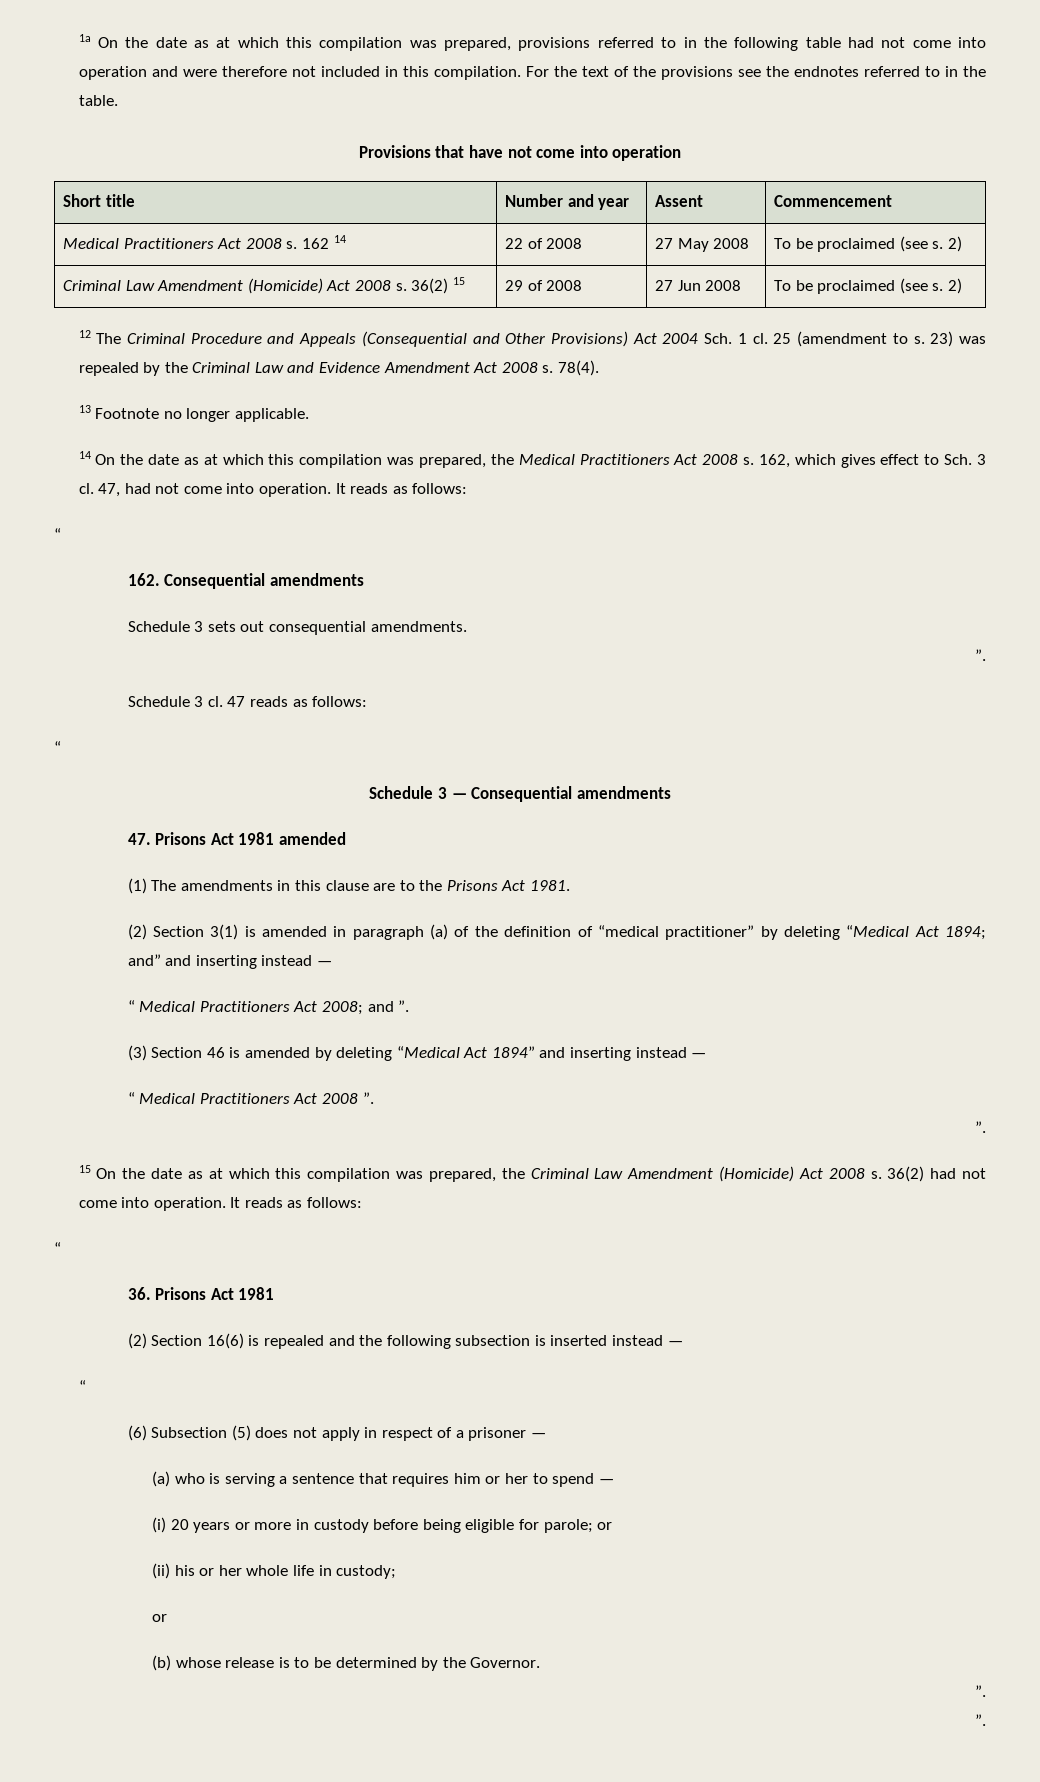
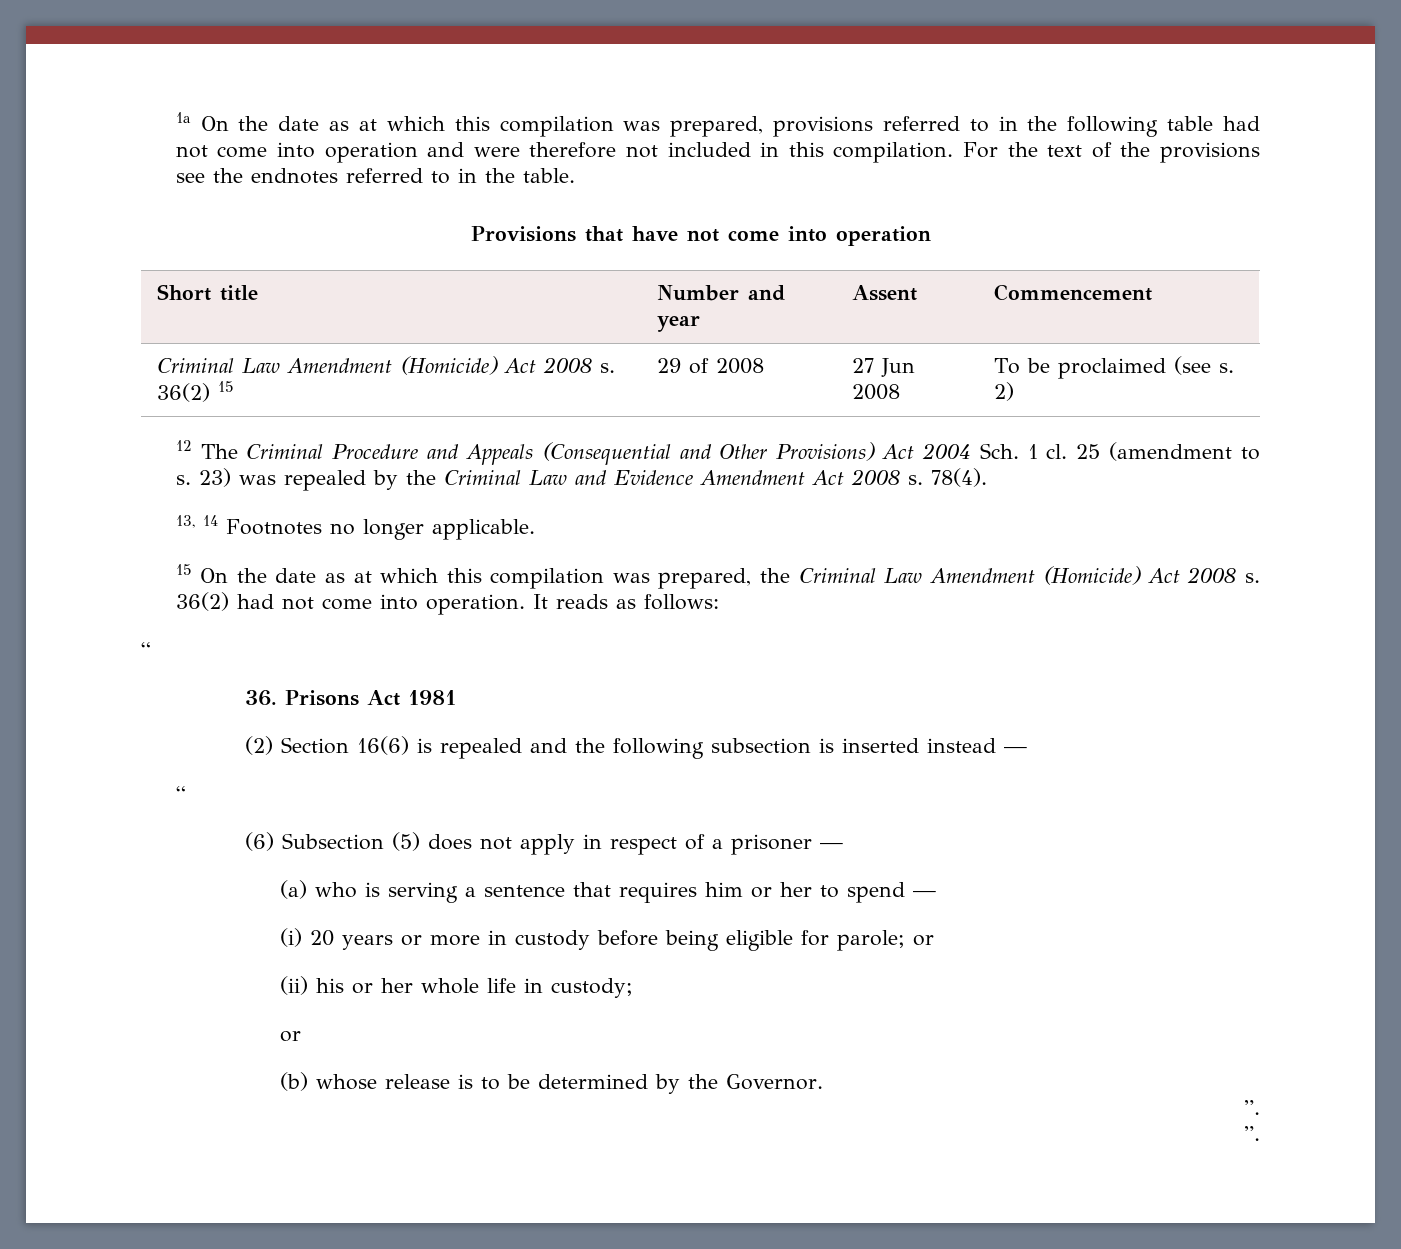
[63,235,346,249] [505,238,583,249] [655,238,750,252] [774,236,963,252] // Medical Practitioners Act 2008 s. 162 14 | 22 of 2008 | 27 May 2008 | To be proclaimed (see s. 2) -> (1153, 292) none
[78,405,160,419] 13 Footnote -> [175,515,322,535] 13, 14 Footnotes
[78,451,986,468] [78,483,468,497] [54,528,61,540] [127,573,364,589] [127,621,467,635] [975,649,986,661] [127,696,368,707] [54,741,61,753] [369,786,671,802] [127,832,346,845] [127,878,571,894] [127,924,986,940] [127,954,332,969] [127,1000,410,1015] [127,1045,707,1061] [127,1092,374,1104] [975,1121,986,1133] // 14 On the date as at which this compilation was prepared, the Medical Practitioners Act 2008 s. 162, which gives effect to Sch. 3 cl. 47, had not come into operation. It reads as follows: // “ // 162. Consequential amendments // Schedule 3 sets out consequential amendments. // ”. // Schedule 3 cl. 47 reads as follows: // “ // Schedule 3 — Consequential amendments // 47. Prisons Act 1981 amended // (1) The amendments in this clause are to the Prisons Act 1981. // (2) Section 3(1) is amended in paragraph (a) of the definition of “medical practitioner” by deleting “Medical Act 1894; and” and inserting instead — // “ Medical Practitioners Act 2008; and ”. // (3) Section 46 is amended by deleting “Medical Act 1894” and inserting instead — // “ Medical Practitioners Act 2008 ”. // ”. -> (535, 529) none

